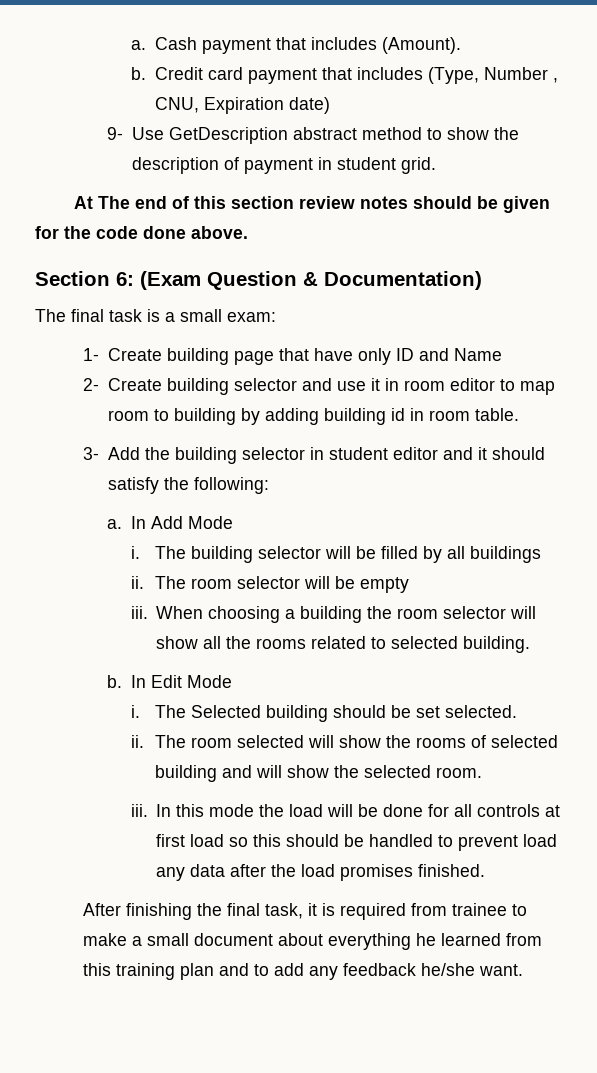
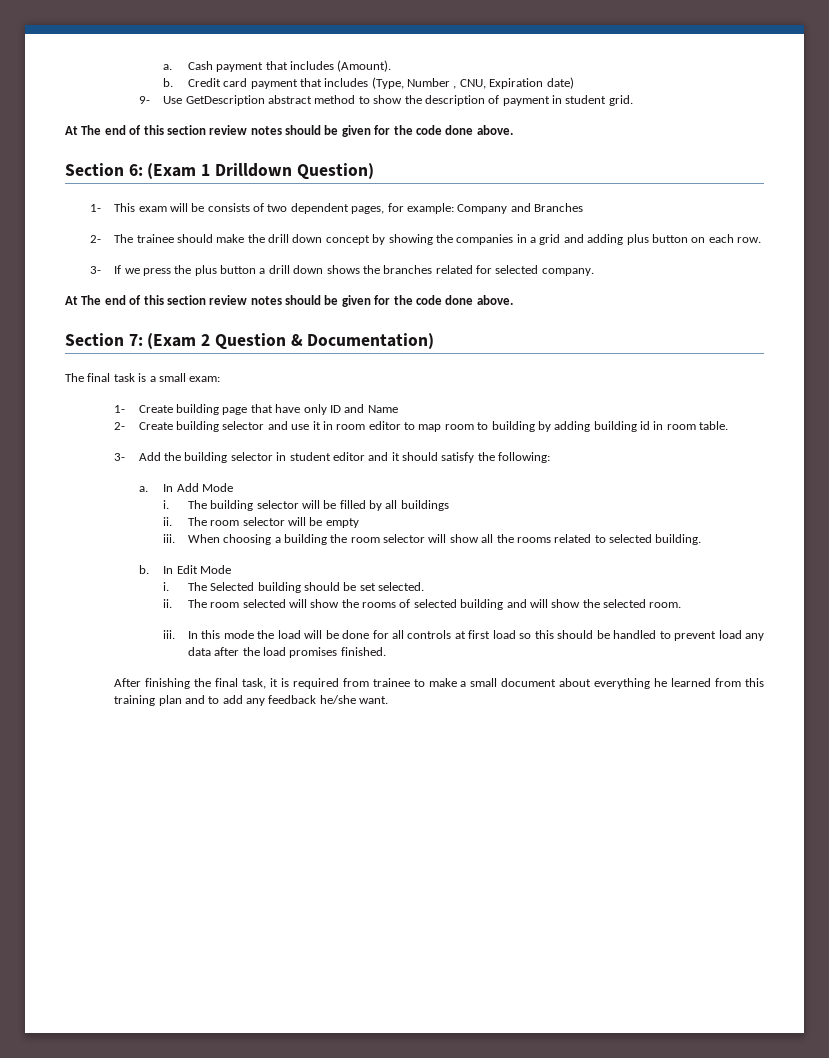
(201, 280) none -> [201,163,374,180] [89,203,584,214] [89,234,762,245] [89,265,594,276] [65,295,513,307] [65,333,211,349] 1 Drilldown Question) // 1- This exam will be consists of two dependent pages, for example: Company and Branches // 2- The trainee should make the drill down concept by showing the companies in a grid and adding plus button on each row. // 3- If we press the plus button a drill down shows the branches related for selected company. // At The end of this section review notes should be given for the code done above. // Section 7: (Exam 2

